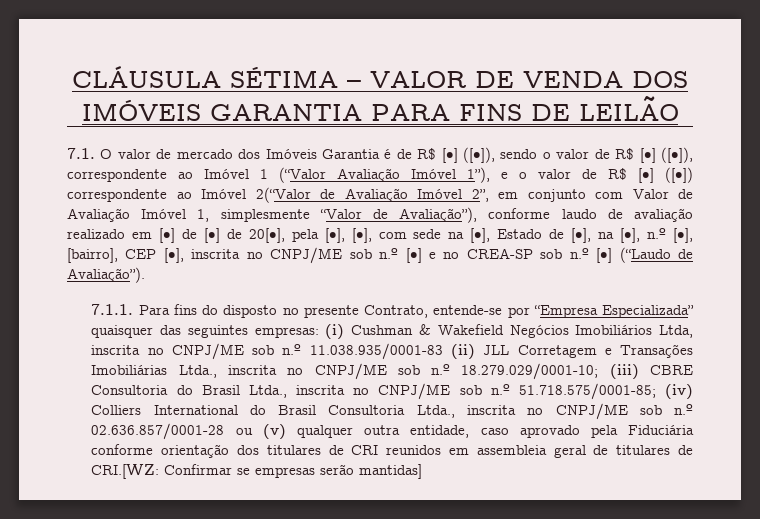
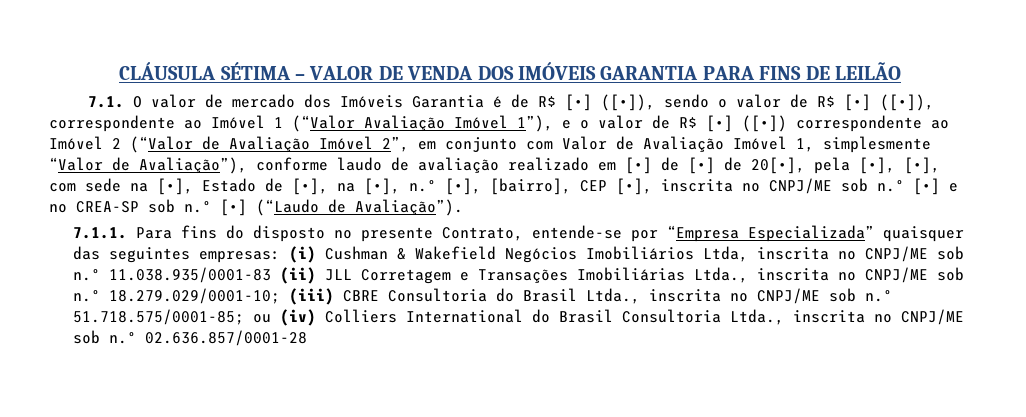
[255,187,311,203] 2(“Valor -> [112,136,193,153] 2 (“Valor
(656, 391) none -> [253,314,272,323] ou
[235,424,694,440] [91,444,694,458] [91,464,423,479] ou (v) qualquer outra entidade, caso aprovado pela Fiduciária conforme orientação dos titulares de CRI reunidos em assembleia geral de titulares de CRI.[WZ: Confirmar se empresas serão mantidas] -> (308, 338) none

